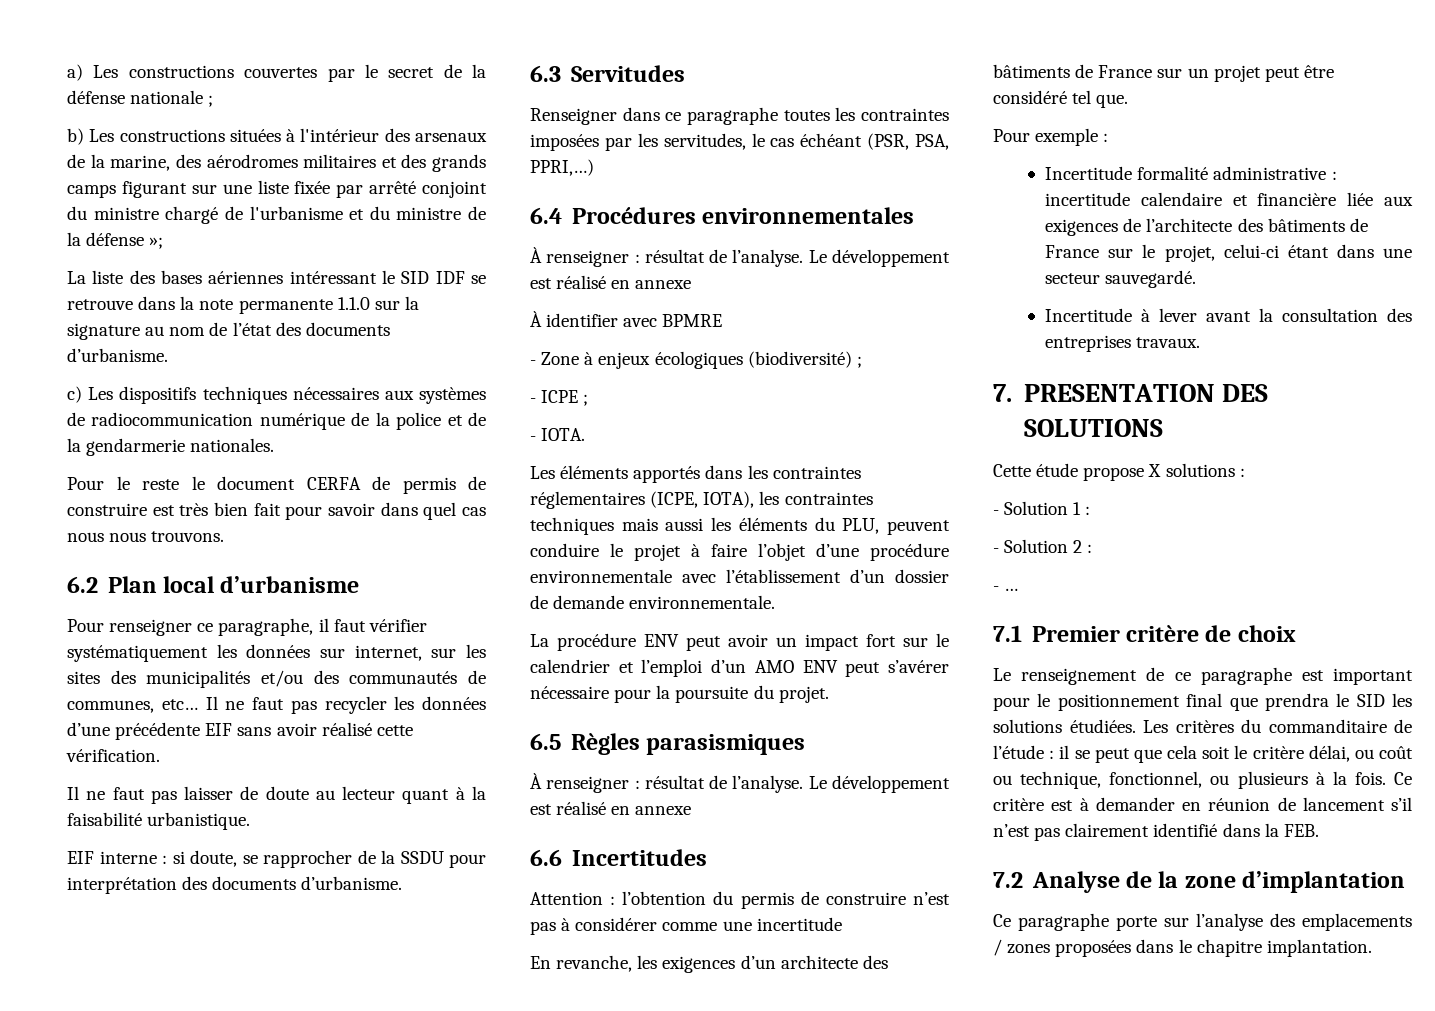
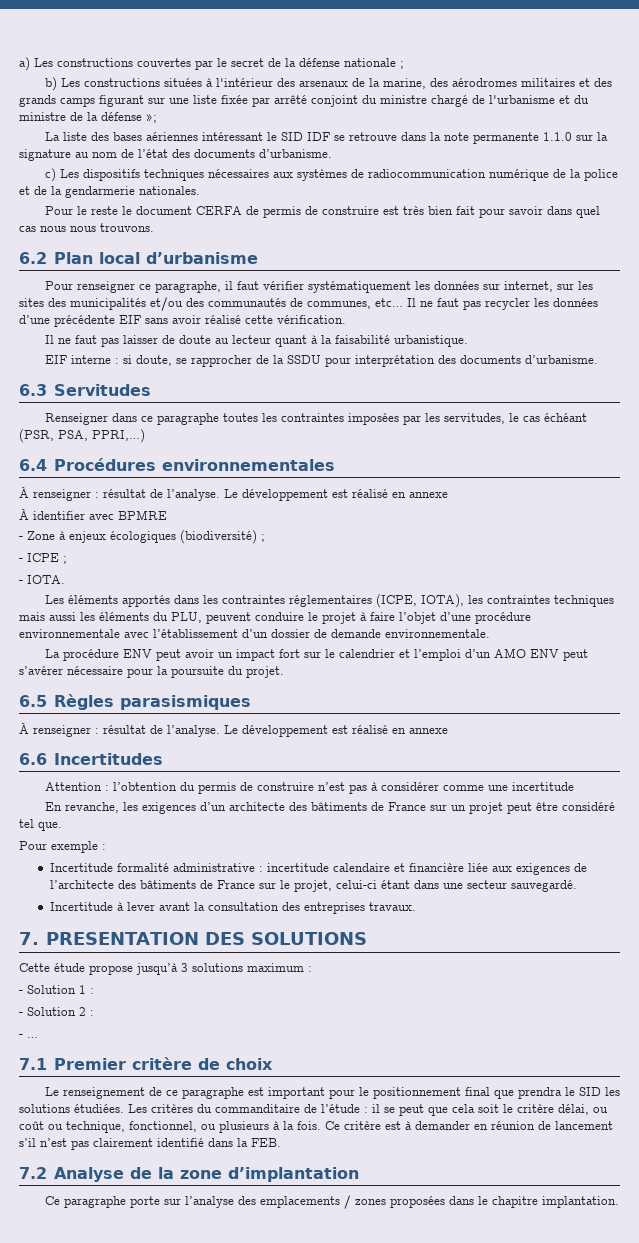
[1148,463,1235,477] X solutions -> [136,963,304,975] jusqu’à 3 solutions maximum

